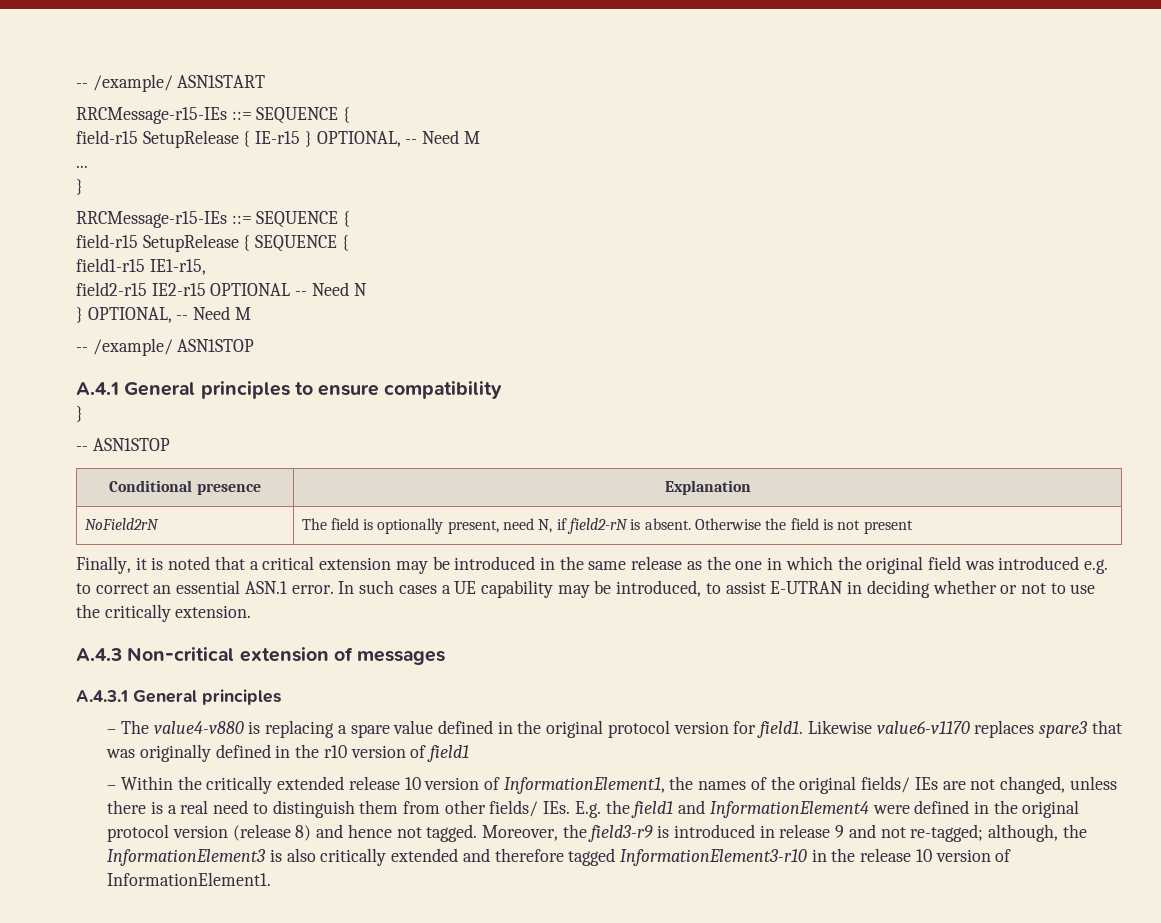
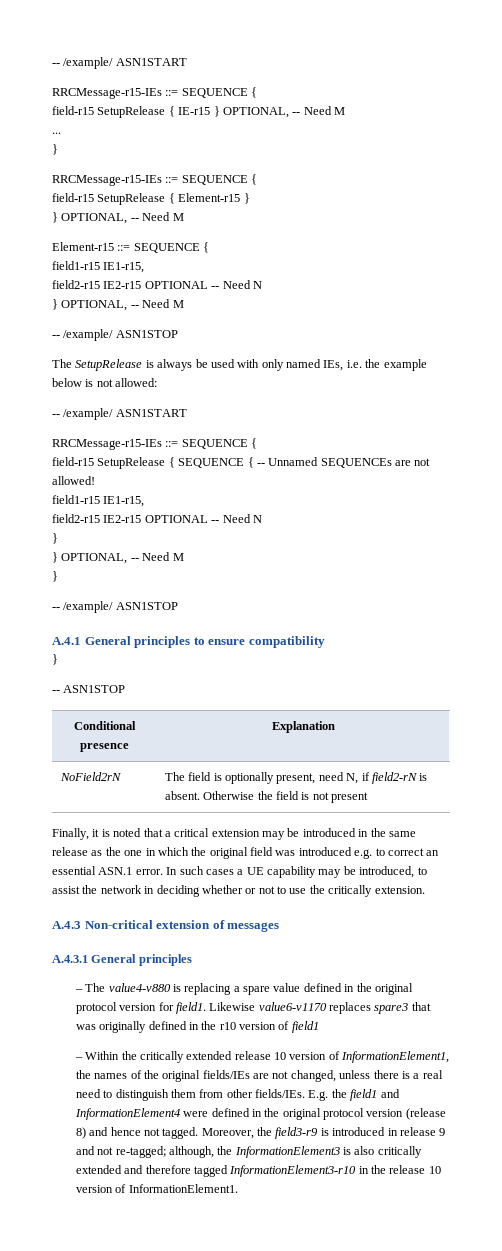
(251, 243) none -> [178,193,250,204] [52,212,184,224] [52,242,131,251] Element-r15 } // } OPTIONAL, -- Need M // Element-r15 ::=
(255, 345) none -> [52,359,427,371] [52,378,158,387] [52,408,187,420] [52,438,258,450] [52,457,431,469] [52,476,95,485] [52,495,145,507] [52,514,262,523] [52,533,58,544] [52,552,184,564] [52,571,58,582] [52,601,178,613] // The SetupRelease is always be used with only named IEs, i.e. the example below is not allowed: // -- /example/ ASN1START // RRCMessage-r15-IEs ::= SEQUENCE { // field-r15 SetupRelease { SEQUENCE { -- Unnamed SEQUENCEs are not allowed! // field1-r15 IE1-r15, // field2-r15 IE2-r15 OPTIONAL -- Need N // } // } OPTIONAL, -- Need M // } // -- /example/ ASN1STOP
[770,581,844,594] E-UTRAN -> [82,885,142,894] the network
[861,776,938,793] fields/ IEs -> [202,1070,250,1079] fields/IEs
[489,800,571,817] fields/ IEs. -> [254,1089,305,1098] fields/IEs.

